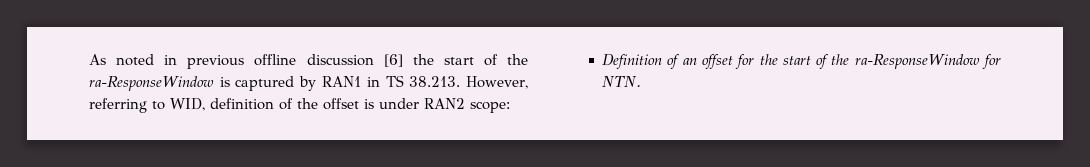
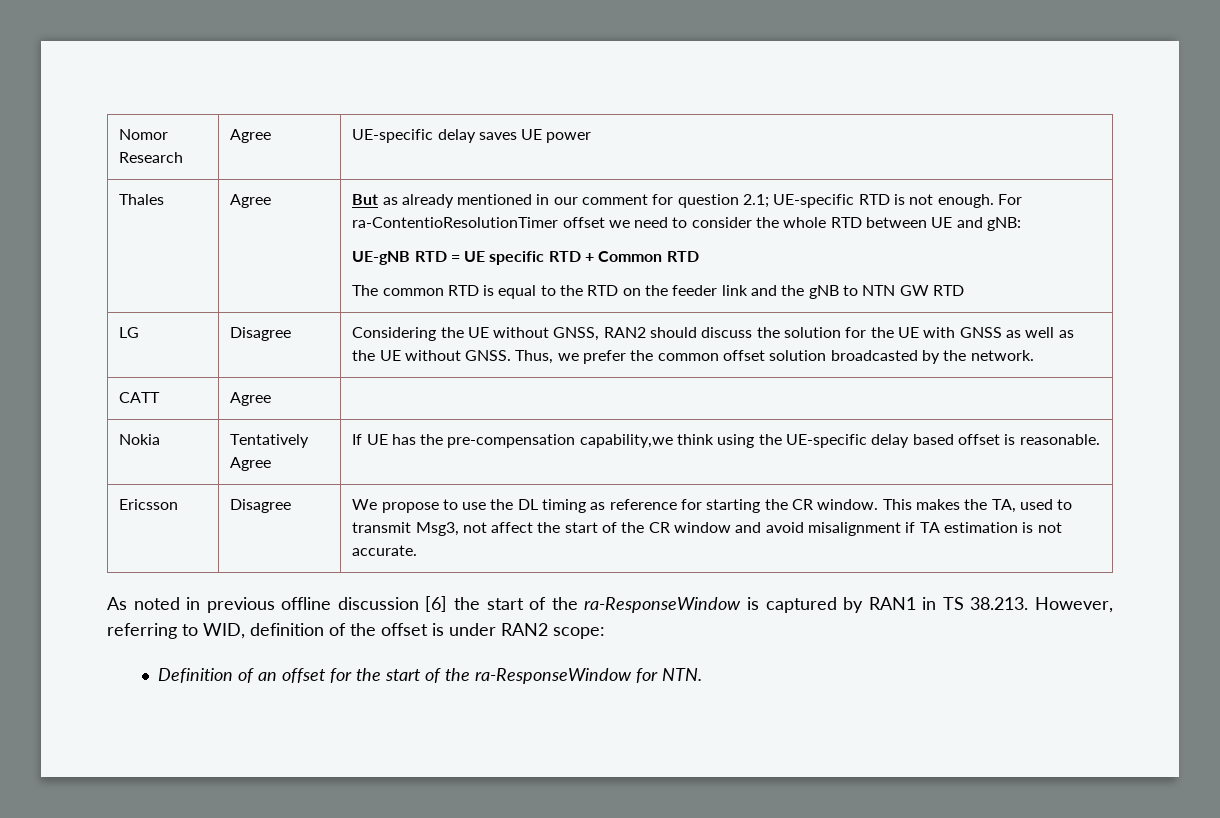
(89, 59) none -> [119,129,169,140] [119,152,184,163] [230,129,272,143] [352,129,592,143] [119,194,165,205] [230,194,272,208] [352,194,1022,208] [352,217,1022,231] [352,251,699,265] [352,285,964,299] [119,327,140,338] [230,327,292,341] [352,327,1074,341] [352,350,1034,364] [119,392,161,403] [230,392,272,406] [119,434,161,445] [230,434,310,448] [230,457,272,471] [352,434,1100,448] [119,499,179,510] [230,499,292,513] [352,499,1073,513] [352,522,1062,536] [352,545,418,556] Nomor Research | Agree | UE-specific delay saves UE power // Thales | Agree | But as already mentioned in our comment for question 2.1; UE-specific RTD is not enough. For ra-ContentioResolutionTimer offset we need to consider the whole RTD between UE and gNB: // UE-gNB RTD = UE specific RTD + Common RTD // The common RTD is equal to the RTD on the feeder link and the gNB to NTN GW RTD // LG | Disagree | Considering the UE without GNSS, RAN2 should discuss the solution for the UE with GNSS as well as the UE without GNSS. Thus, we prefer the common offset solution broadcasted by the network. // CATT | Agree | // Nokia | Tentatively Agree | If UE has the pre-compensation capability,we think using the UE-specific delay based offset is reasonable. // Ericsson | Disagree | We propose to use the DL timing as reference for starting the CR window. This makes the TA, used to transmit Msg3, not affect the start of the CR window and avoid misalignment if TA estimation is not accurate. //

